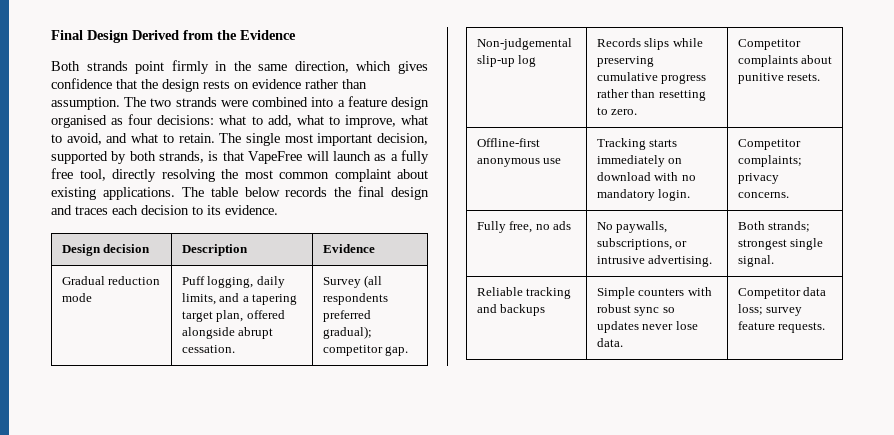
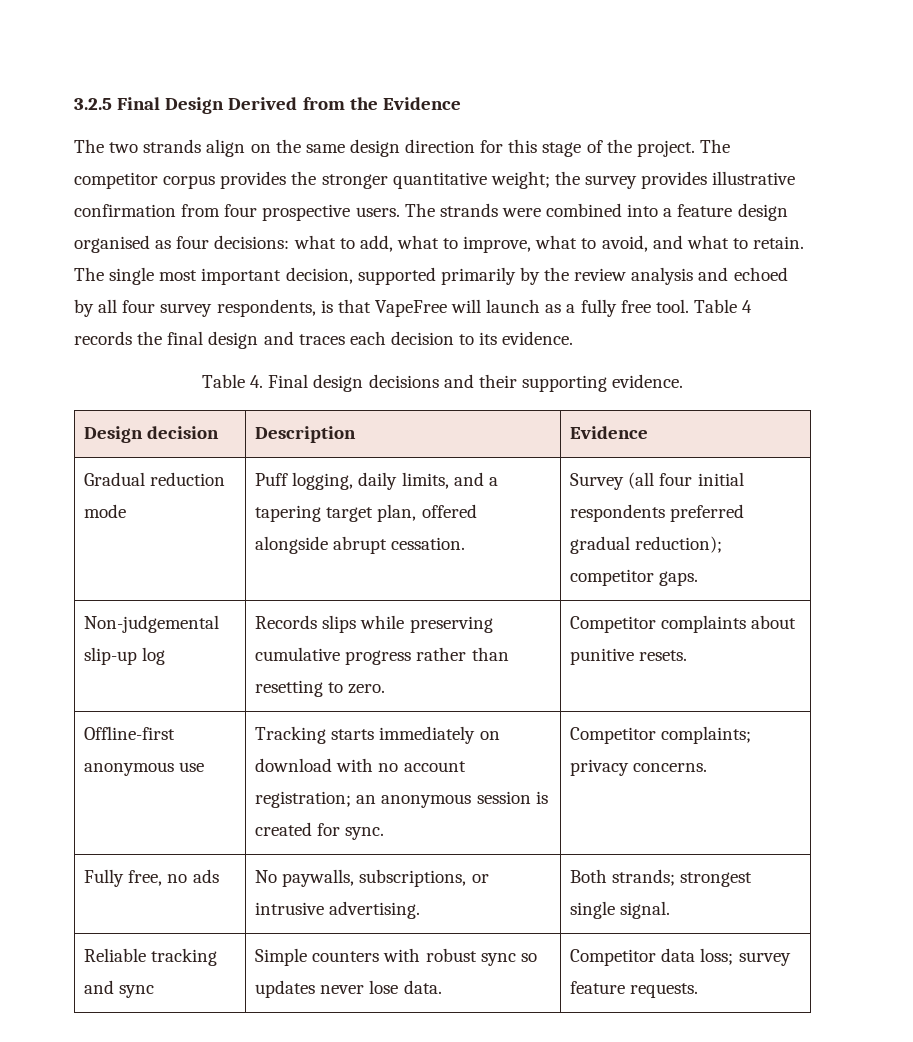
(51, 35) none -> [74,98,112,110] 3.2.5
[51,60,428,74] [51,78,367,92] [51,97,172,110] Both strands point firmly in the same direction, which gives confidence that the design rests on evidence rather than assumption. The two -> [74,139,730,157] [74,171,796,189] [74,203,435,221] The two strands align on the same design direction for this stage of the project. The competitor corpus provides the stronger quantitative weight; the survey provides illustrative confirmation from four prospective users. The
[111,151,205,164] by both strands, -> [440,267,788,285] [74,299,316,317] primarily by the review analysis and echoed by all four survey respondents,
[79,169,428,182] [51,187,280,200] tool, directly resolving the most common complaint about existing applications. The table below -> [655,299,753,313] tool. Table 4
(278, 210) none -> [201,374,684,392] // Table 4. Final design decisions and their supporting evidence.
[322,293,388,305] [322,310,371,322] [322,326,372,339] [322,345,409,356] respondents preferred gradual); competitor gap. -> [659,472,744,486] [570,504,745,522] [570,536,723,554] [570,569,699,586] four initial respondents preferred gradual reduction); competitor gaps.
[596,189,691,201] mandatory login. -> [403,761,466,772] [255,791,548,808] [255,822,385,840] account registration; an anonymous session is created for sync.
[500,304,546,316] backups -> [119,985,155,998] sync

